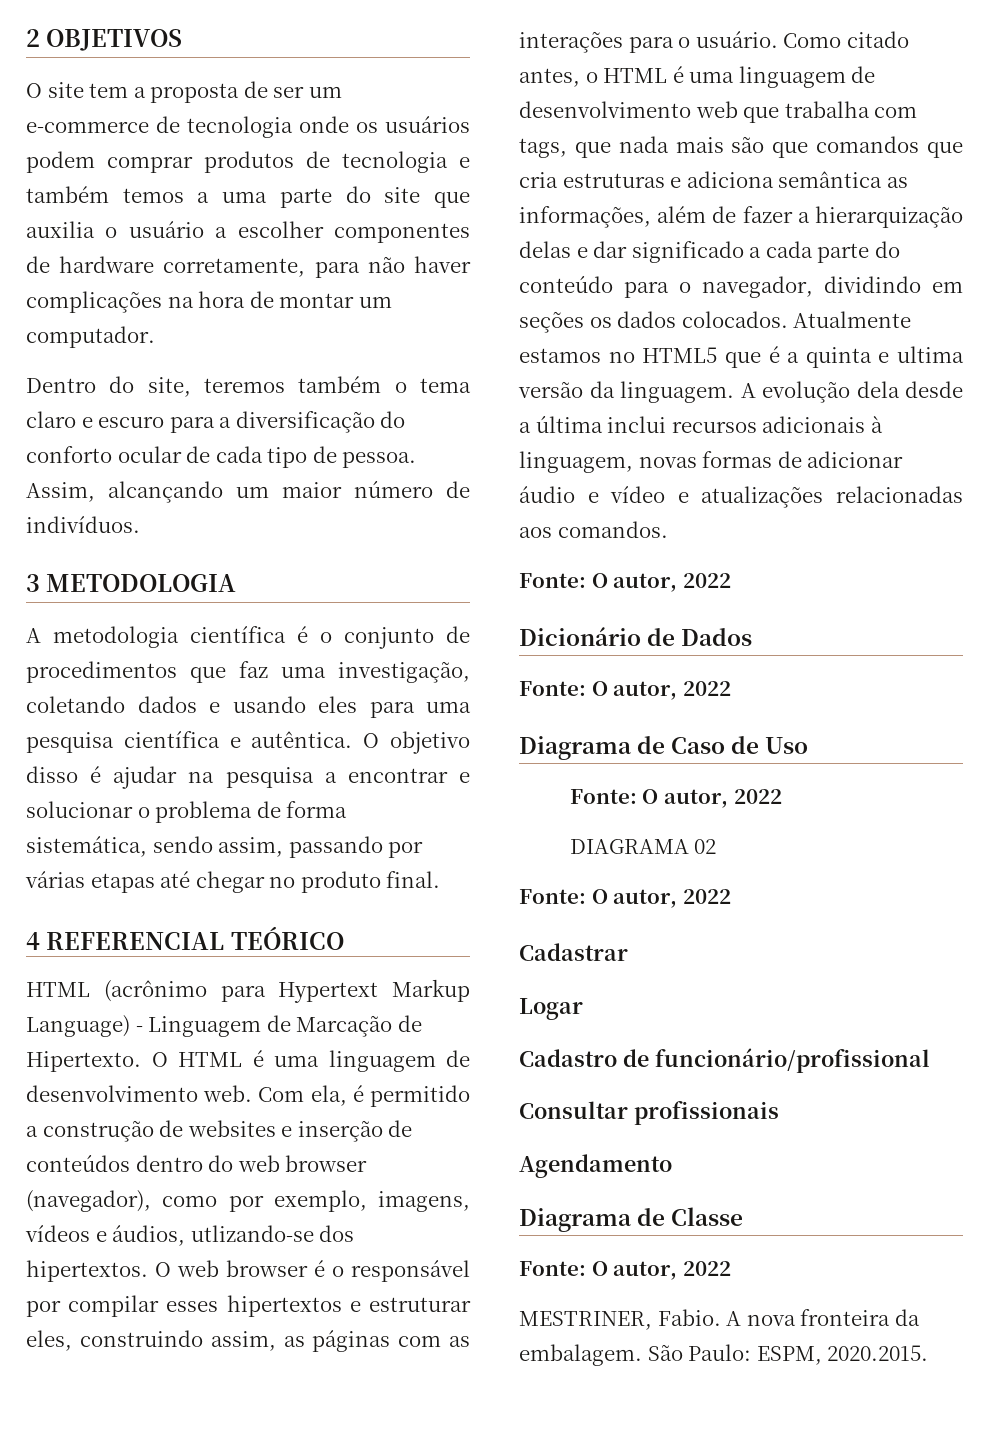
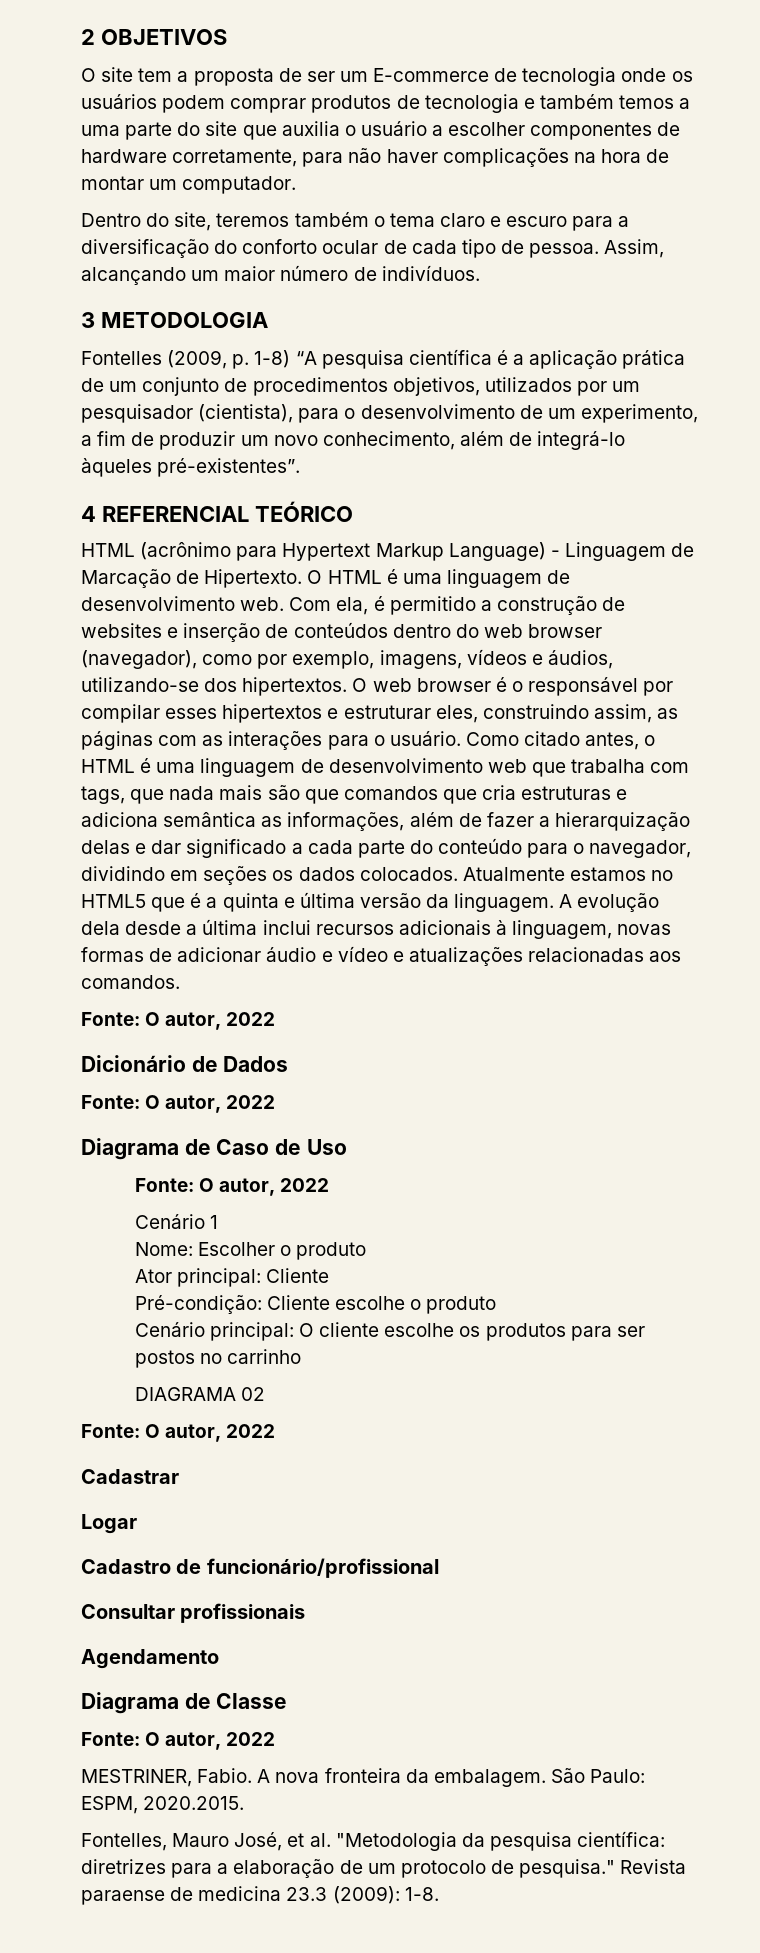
[26,121,149,133] e-commerce -> [373,68,490,82] E-commerce
[26,626,470,649] [26,661,470,683] [26,696,471,718] [26,731,471,754] [26,766,471,789] [26,801,348,823] [26,836,424,858] [25,871,441,893] A metodologia científica é o conjunto de procedimentos que faz uma investigação, coletando dados e usando eles para uma pesquisa científica e autêntica. O objetivo disso é ajudar na pesquisa a encontrar e solucionar o problema de forma sistemática, sendo assim, passando por várias etapas até chegar no produto final. -> [81,349,686,369] [81,377,641,396] [81,404,698,423] [81,431,626,450] [81,458,301,477] Fontelles (2009, p. 1-8) “A pesquisa científica é a aplicação prática de um conjunto de procedimentos objetivos, utilizados por um pesquisador (cientista), para o desenvolvimento de um experimento, a fim de produzir um novo conhecimento, além de integrá-lo àqueles pré-existentes”.
[190,1225,314,1242] utlizando-se -> [81,677,199,692] utilizando-se
[897,346,964,363] ultima -> [299,892,355,908] última
(782, 796) none -> [134,1214,218,1229] [134,1242,367,1260] [134,1268,330,1287] [134,1295,497,1314] [134,1322,645,1341] [134,1349,302,1368] // Cenário 1 // Nome: Escolher o produto // Ator principal: Cliente // Pré-condição: Cliente escolhe o produto // Cenário principal: O cliente escolhe os produtos para ser postos no carrinho
(929, 1353) none -> [81,1831,666,1851] [81,1859,687,1878] [81,1886,439,1905] // Fontelles, Mauro José, et al. "Metodologia da pesquisa científica: diretrizes para a elaboração de um protocolo de pesquisa." Revista paraense de medicina 23.3 (2009): 1-8.

